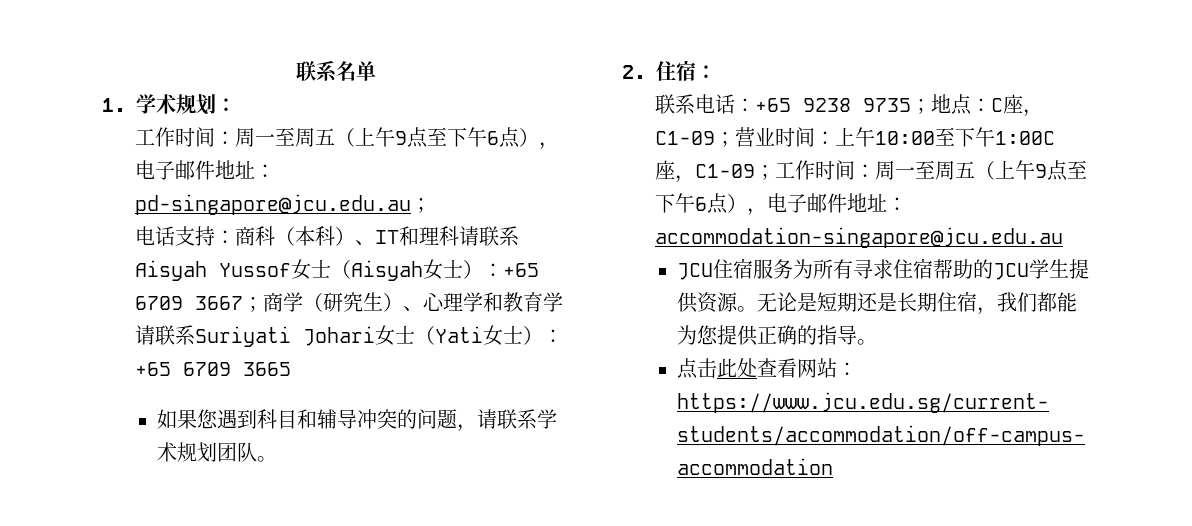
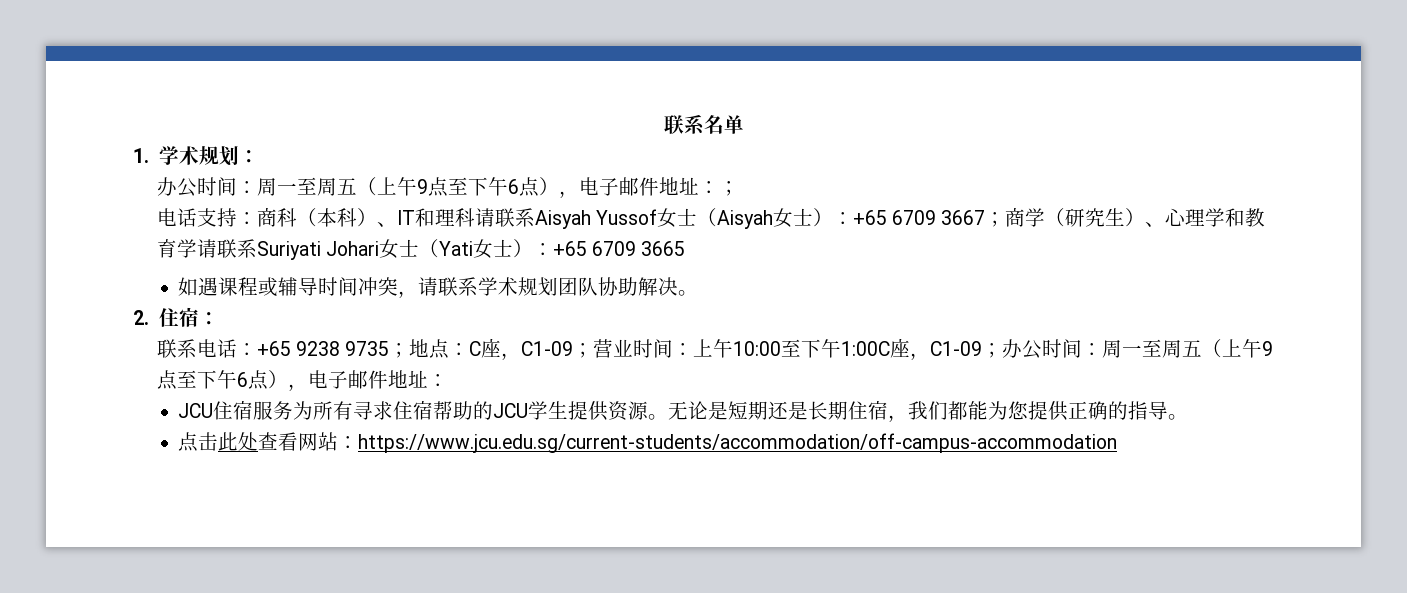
[135,127,176,147] 工作 -> [156,177,197,197] 办公
[135,194,412,215] pd-singapore@jcu.edu.au -> (719, 187) none
[177,409,458,429] 果您遇到科目和辅导冲突的问题 -> [198,277,399,297] 遇课程或辅导时间冲突
(258, 452) none -> [598,277,679,296] 协助解决
[775,160,816,180] 工作 -> [1002,339,1043,359] 办公
[655,227,1064,248] accommodation-singapore@jcu.edu.au -> (448, 380) none

